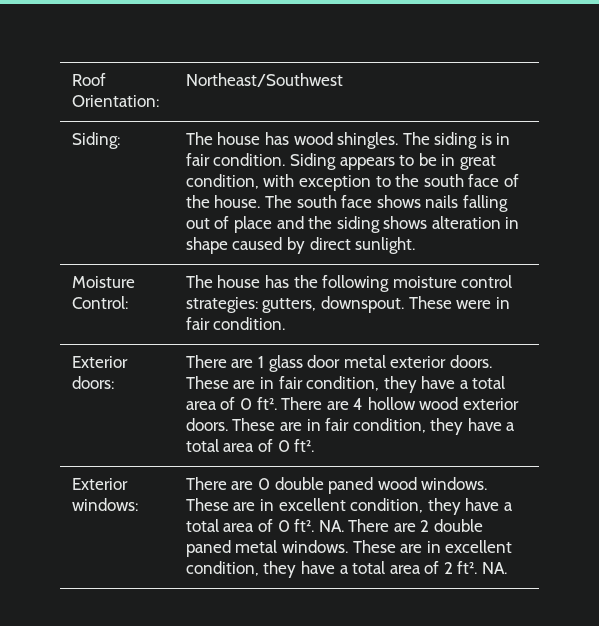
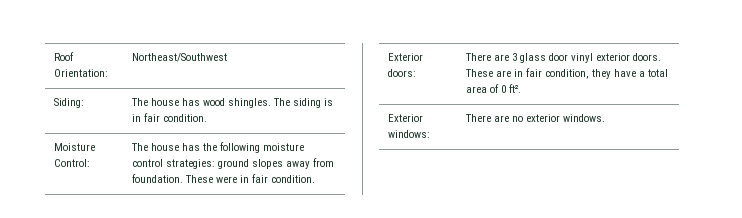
[289,153,496,170] [185,174,519,191] [185,195,508,212] [185,216,520,233] [185,237,416,254] Siding appears to be in great condition, with exception to the south face of the house. The south face shows nails falling out of place and the siding shows alteration in shape caused by direct sunlight. -> (207, 118) none
[262,296,404,313] gutters, downspout. -> [217,158,334,169] [131,174,183,183] ground slopes away from foundation.
[257,356,264,368] 1 -> [511,53,517,61] 3
[343,355,492,368] [185,376,506,393] [185,397,459,410] metal exterior doors. These are in fair condition, they have a total area of 0 ft². There are 4 hollow wood -> [570,53,593,63] vinyl
[257,477,488,494] [185,498,513,515] [185,519,484,532] [185,540,513,557] [185,561,508,578] 0 double paned wood windows. These are in excellent condition, they have a total area of 0 ft². NA. There are 2 double paned metal windows. These are in excellent condition, they have a total area of 2 ft². NA. -> [511,114,605,122] no exterior windows.

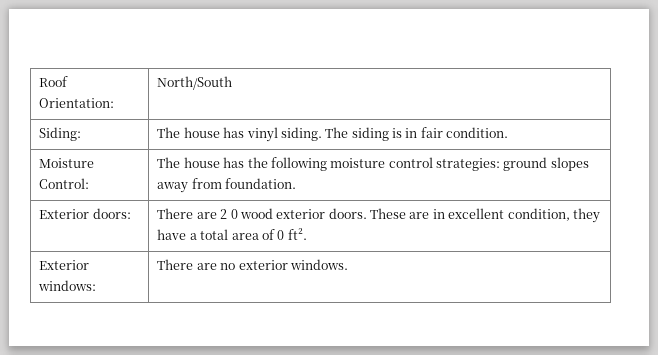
[131,53,227,62] Northeast/Southwest -> [157,76,233,90] North/South
[202,98,271,108] wood shingles. -> [246,127,322,142] vinyl siding.
[184,174,315,183] These were in fair condition. -> (297, 183) none
[511,53,593,63] 3 glass door vinyl -> [220,208,273,219] 2 0 wood
[525,68,542,77] fair -> [448,208,505,219] excellent

